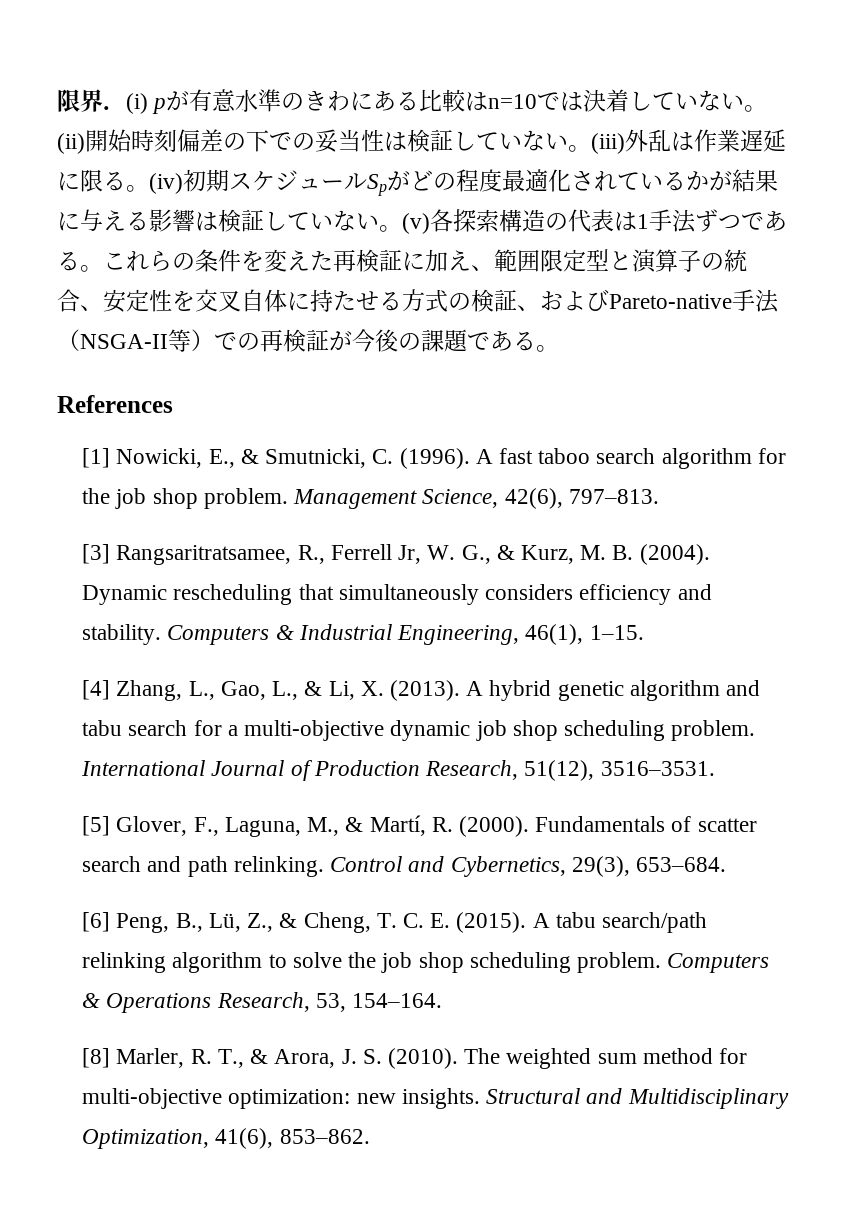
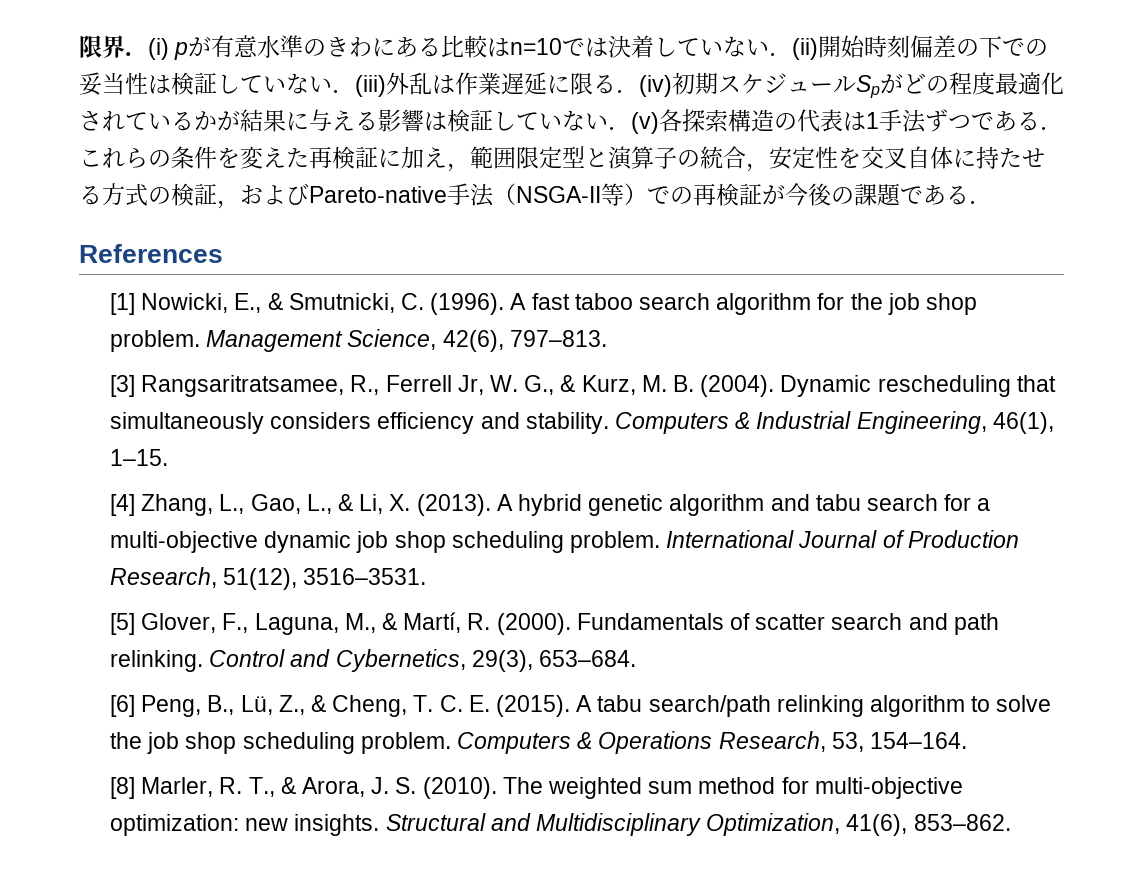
[744,105,768,112] 。 -> [769,52,793,56] ．
[568,145,591,152] 。 -> [332,89,355,93] ．
[126,185,149,192] 。 -> [616,89,639,93] ．
[379,225,402,232] 。 -> [608,126,631,130] ．
[80,265,103,272] 。 -> [1040,126,1063,130] ．
[471,265,494,271] 、 -> [447,163,470,172] ，
[80,305,103,311] 、 -> [746,163,769,172] ，
[517,305,540,311] 、 -> [217,200,240,209] ，
[536,345,559,352] 。 -> [969,200,992,204] ．

